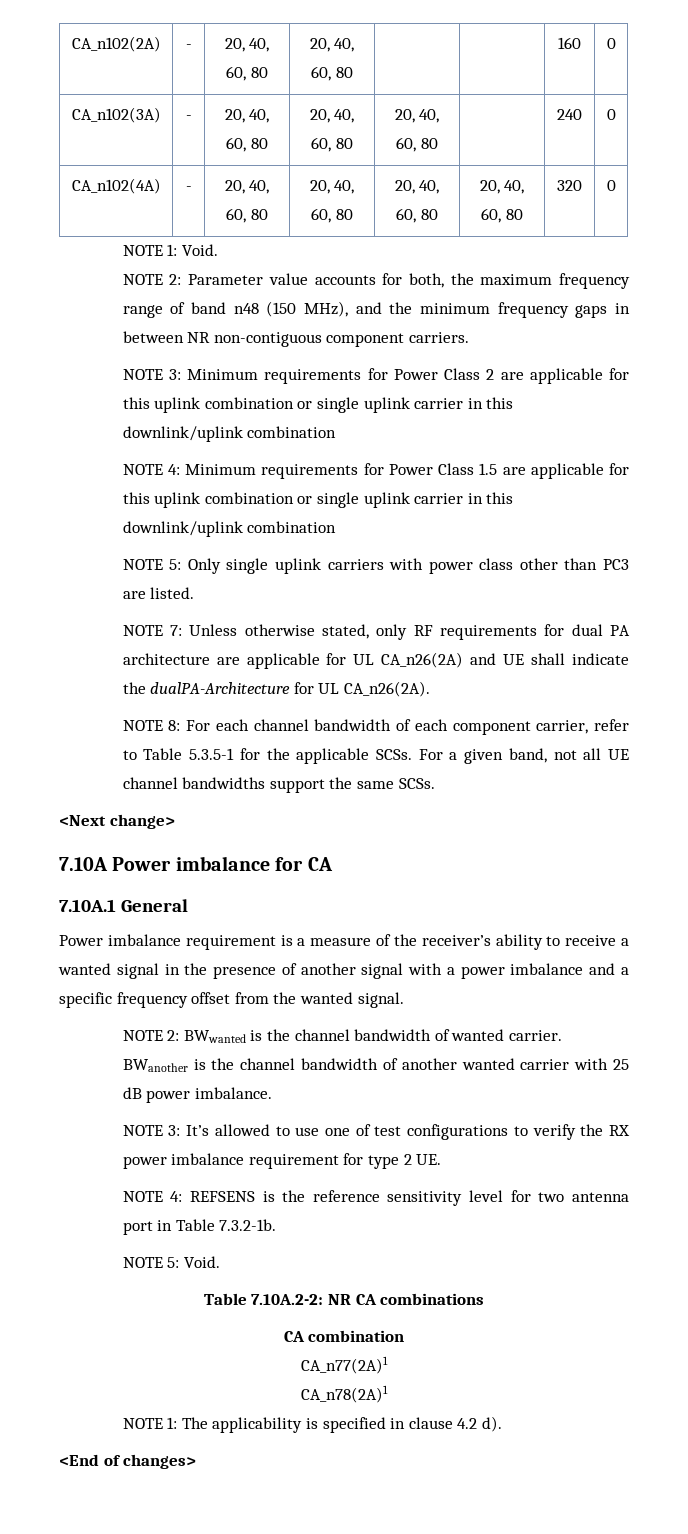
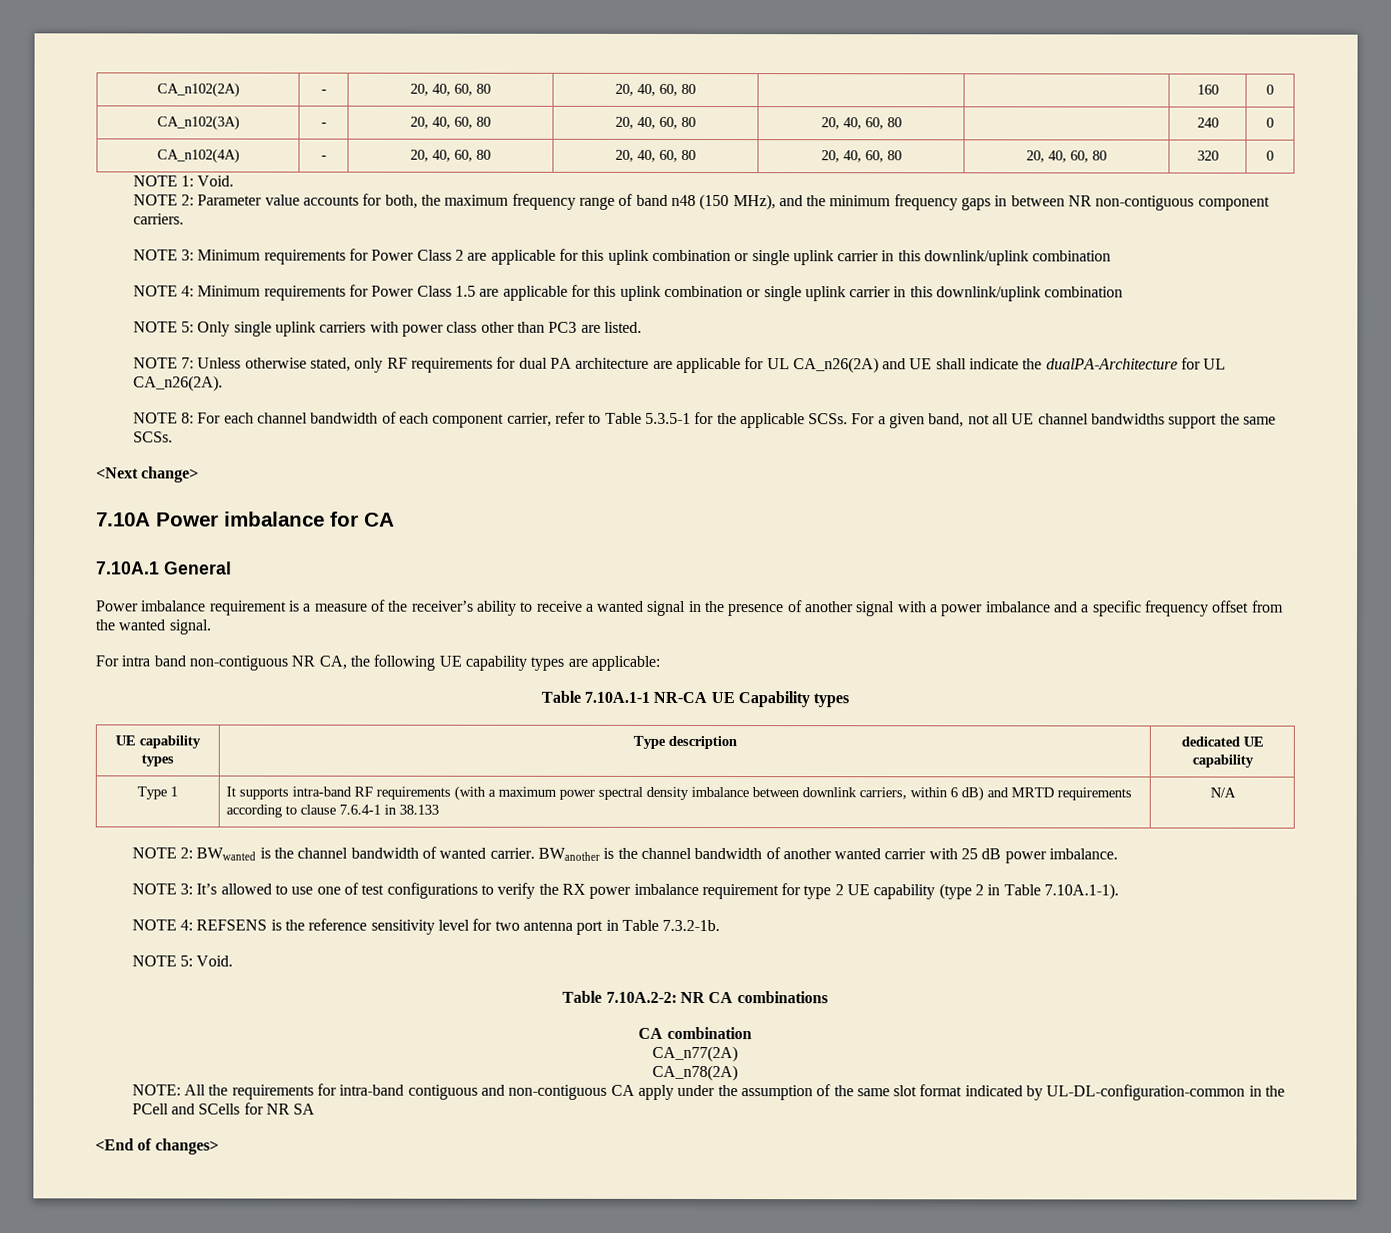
(404, 1000) none -> [95,654,660,671] [540,690,850,708] [115,735,201,749] [141,754,174,767] [632,735,737,750] [1180,736,1264,747] [1191,754,1254,768] [137,786,178,800] [225,785,1132,802] [225,804,439,818] [1209,787,1236,798] // For intra band non-contiguous NR CA, the following UE capability types are applicable: // Table 7.10A.1-1 NR-CA UE Capability types // UE capability types | Type description | dedicated UE capability // Type 1 | It supports intra-band RF requirements (with a maximum power spectral density imbalance between downlink carriers, within 6 dB) and MRTD requirements according to clause 7.6.4-1 in 38.133 | N/A
[416,1154,442,1165] UE. -> [847,883,1120,900] UE capability (type 2 in Table 7.10A.1-1).
[301,1356,388,1374] [301,1385,388,1403] [122,1416,503,1433] CA_n77(2A)1 // CA_n78(2A)1 // NOTE 1: The applicability is specified in clause 4.2 d). -> [652,1045,738,1063] [652,1064,738,1082] [131,1083,1286,1101] [131,1102,316,1115] CA_n77(2A) // CA_n78(2A) // NOTE: All the requirements for intra-band contiguous and non-contiguous CA apply under the assumption of the same slot format indicated by UL-DL-configuration-common in the PCell and SCells for NR SA

